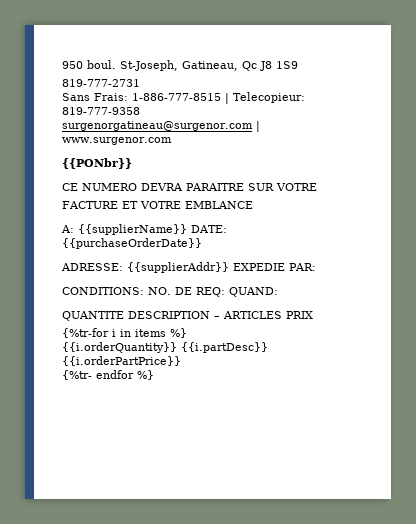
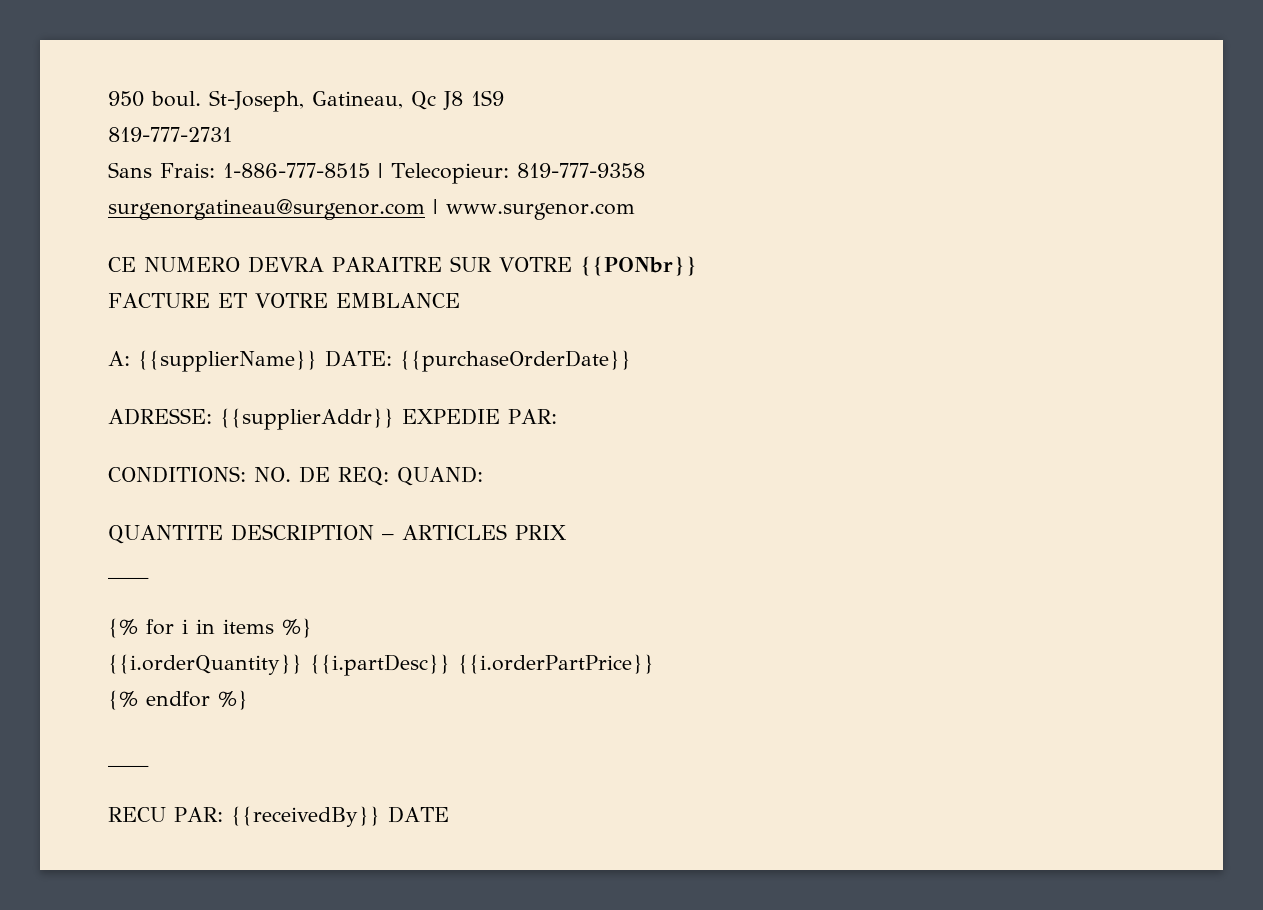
[62,158,132,169] // {{PONbr}} -> (635, 211) none
(317, 187) none -> [579,256,697,276] {{PONbr}}
[62,328,109,338] {%tr-for -> [108,576,149,579] [108,618,174,638] ____ // {% for
[62,370,92,380] {%tr- -> [108,690,138,710] {%
(154, 375) none -> [108,764,149,767] [108,806,449,827] // ____ // RECU PAR: {{receivedBy}} DATE

